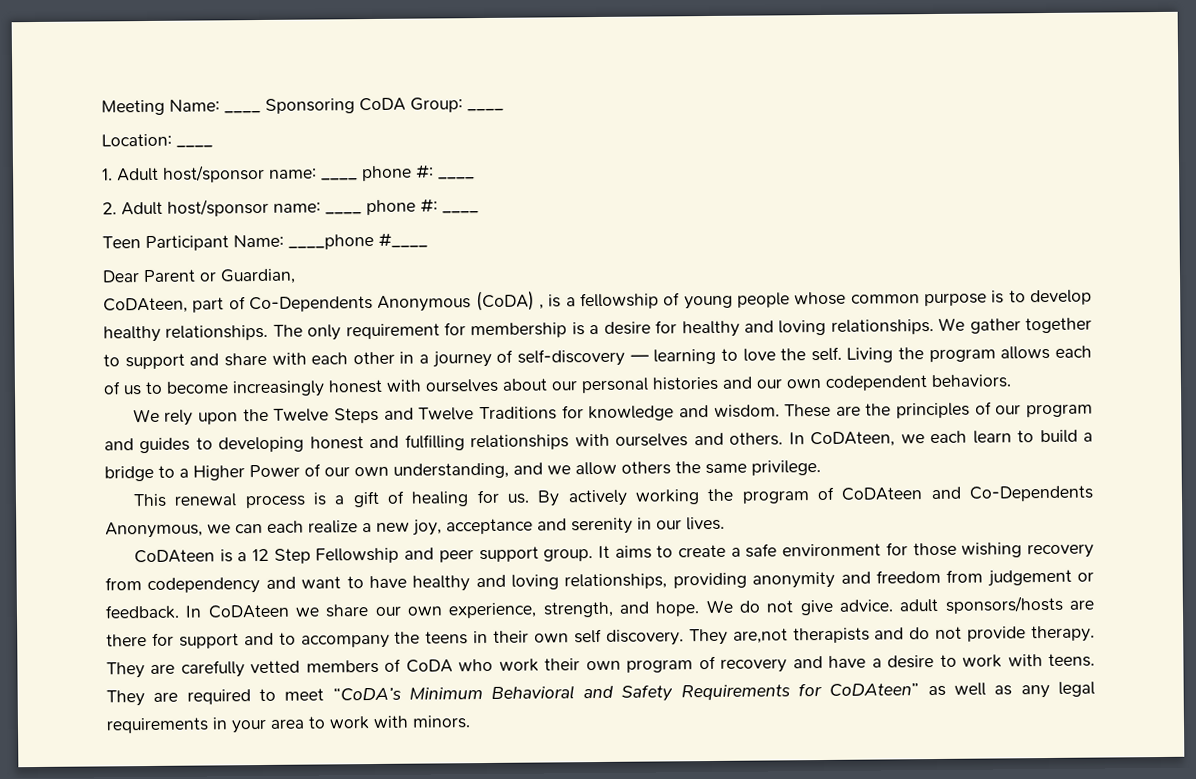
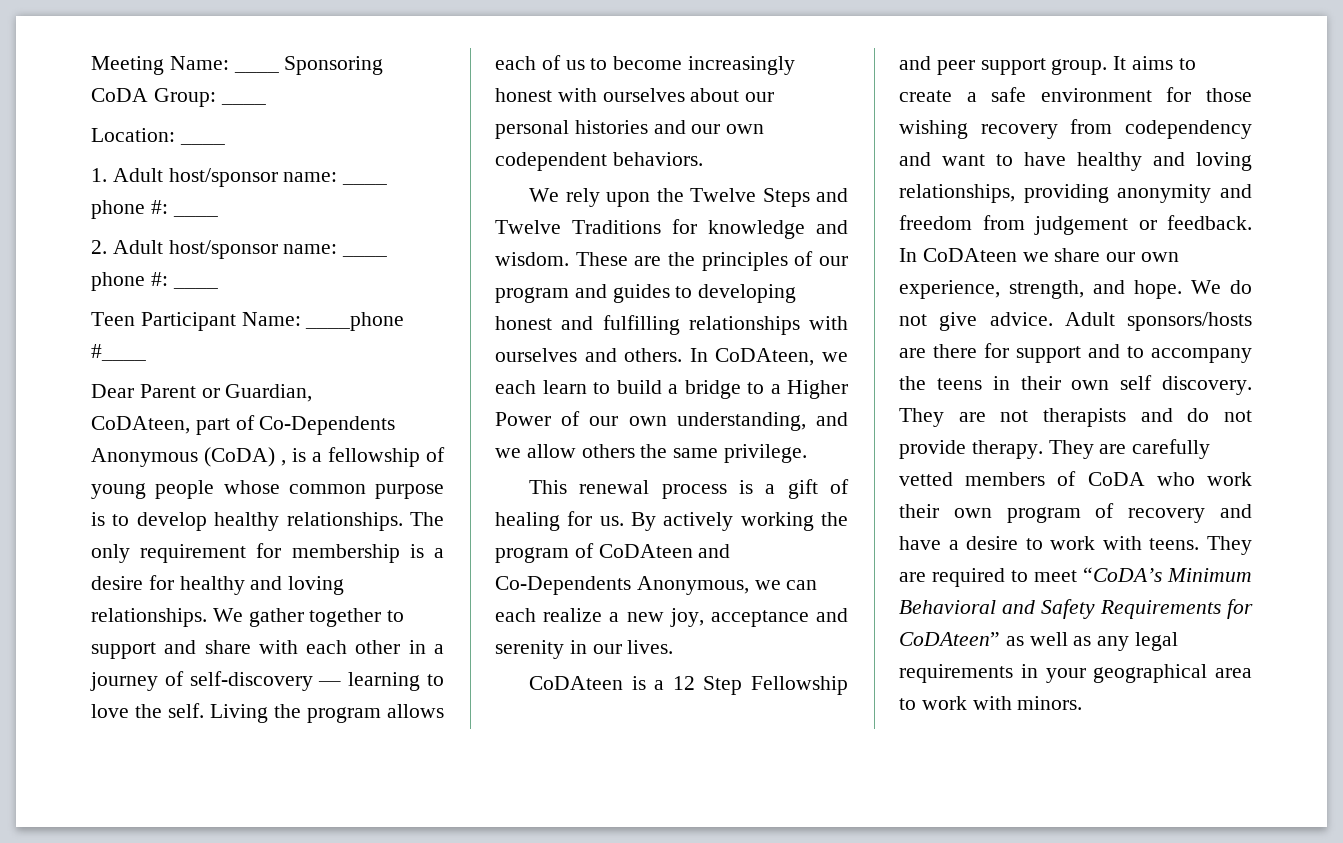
[899,598,939,613] adult -> [1064,312,1115,326] Adult
[732,628,788,644] are,not -> [958,410,1029,422] are not
(267, 726) none -> [1093,664,1208,683] geographical

